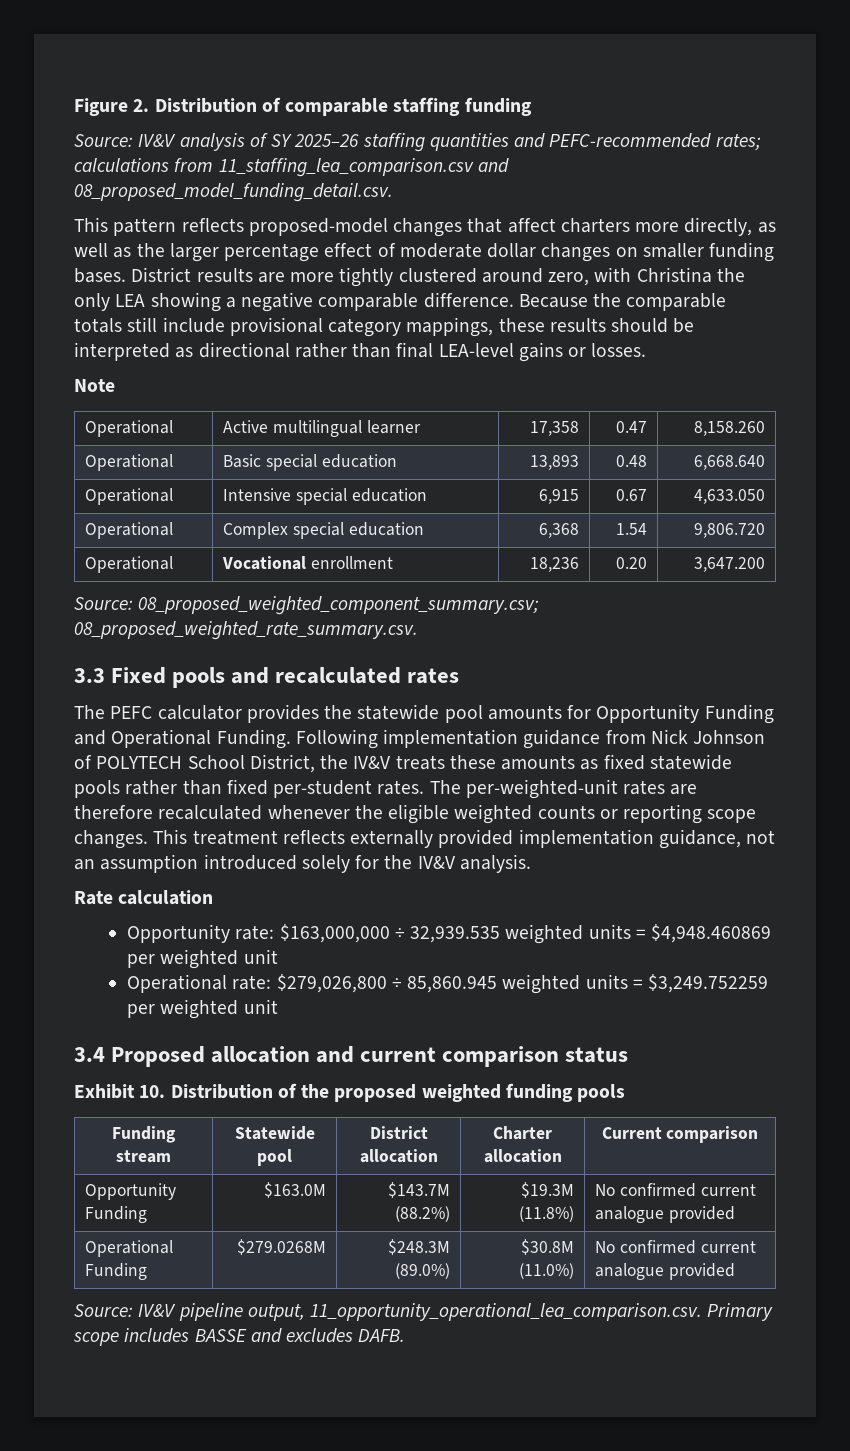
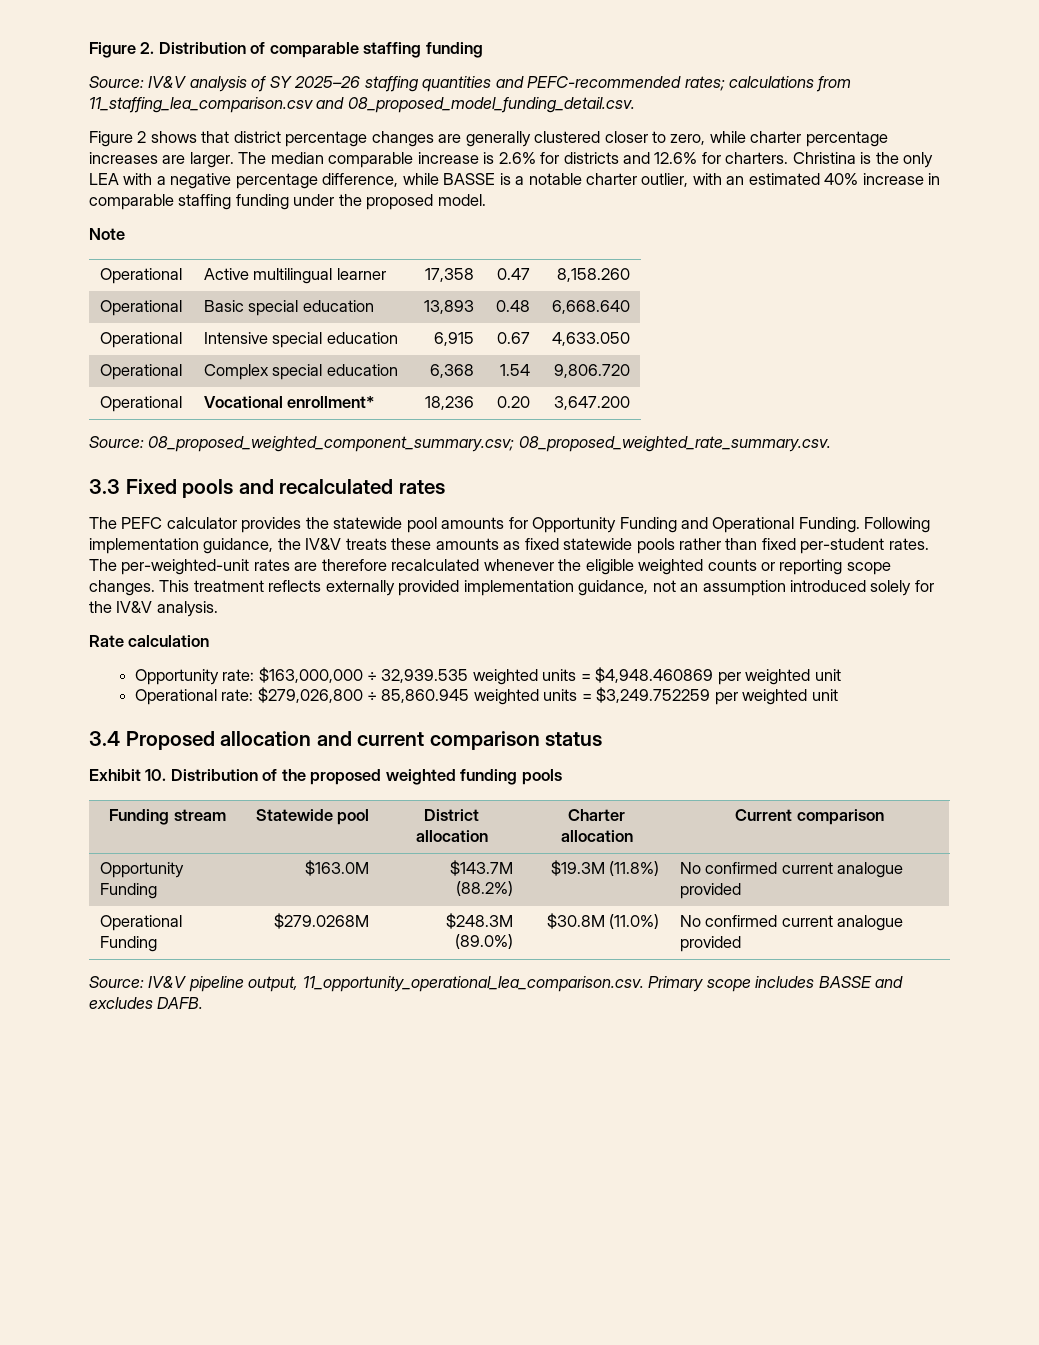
[74,217,776,237] [74,242,775,262] [74,267,712,287] This pattern reflects proposed-model changes that affect charters more directly, as well as the larger percentage effect of moderate dollar changes on smaller funding bases. District results are more tightly clustered around zero, with Christina -> [89,131,888,147] [89,152,872,168] Figure 2 shows that district percentage changes are generally clustered closer to zero, while charter percentage increases are larger. The median comparable increase is 2.6% for districts and 12.6% for charters. Christina is
[150,292,221,312] showing -> [123,173,153,185] with
[318,292,727,311] [74,317,695,337] [74,342,647,362] comparable difference. Because the comparable totals still include provisional category mappings, these results should be interpreted as directional rather than final LEA-level gains or losses. -> [235,173,941,189] [89,194,486,210] percentage difference, while BASSE is a notable charter outlier, with an estimated 40% increase in comparable staffing funding under the proposed model.
[311,556,394,569] enrollment -> [287,396,375,408] enrollment*
[523,729,766,749] [74,754,315,773] guidance from Nick Johnson of POLYTECH School District, -> [203,538,274,554] guidance,

